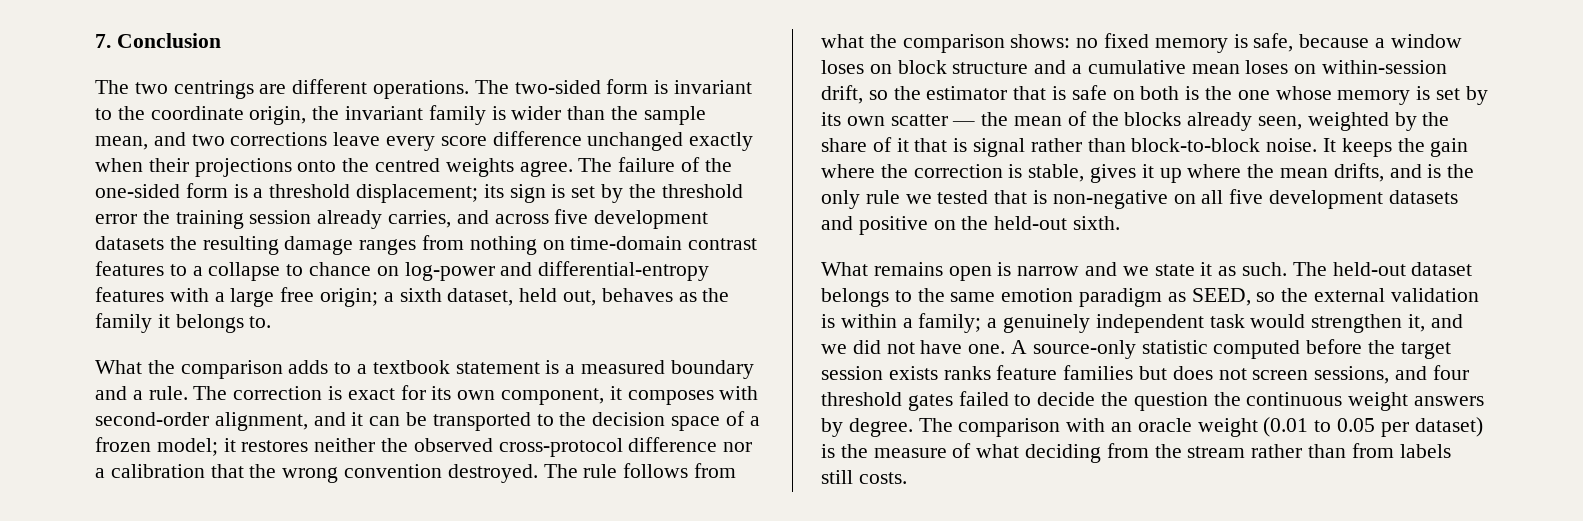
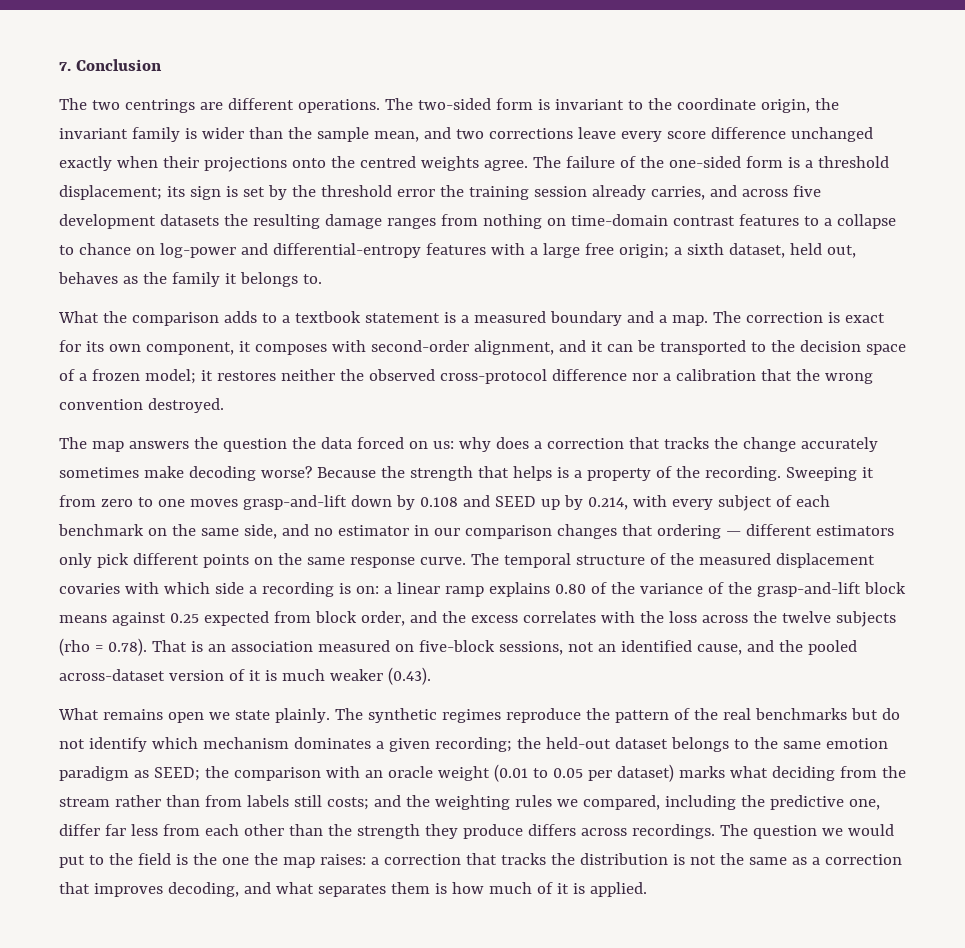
[148,386,188,400] rule. -> [671,315,708,326] map.
[543,463,737,478] [821,33,1462,53] [821,60,1448,74] [821,85,1488,105] [821,111,1450,131] [821,137,1469,157] [821,163,1475,183] [821,189,1458,209] [821,216,1121,235] [821,262,1327,281] The rule follows from what the comparison shows: no fixed memory is safe, because a window loses on block structure and a cumulative mean loses on within-session drift, so the estimator that is safe on both is the one whose memory is set by its own scatter — the mean of the blocks already seen, weighted by the share of it that is signal rather than block-to-block noise. It keeps the gain where the correction is stable, gives it up where the mean drifts, and is the only rule we tested that is non-negative on all five development datasets and positive on the held-out sixth. // What remains open is narrow and we state it as such. The -> [59,437,878,452] [59,466,874,481] [59,495,830,511] [58,524,894,539] [59,553,875,568] [59,582,906,597] [59,611,896,627] [59,638,857,656] [59,667,431,685] [58,708,900,723] [59,737,541,752] // The map answers the question the data forced on us: why does a correction that tracks the change accurately sometimes make decoding worse? Because the strength that helps is a property of the recording. Sweeping it from zero to one moves grasp-and-lift down by 0.108 and SEED up by 0.214, with every subject of each benchmark on the same side, and no estimator in our comparison changes that ordering — different estimators only pick different points on the same response curve. The temporal structure of the measured displacement covaries with which side a recording is on: a linear ramp explains 0.80 of the variance of the grasp-and-lift block means against 0.25 expected from block order, and the excess correlates with the loss across the twelve subjects (rho = 0.78). That is an association measured on five-block sessions, not an identified cause, and the pooled across-dataset version of it is much weaker (0.43). // What remains open we state plainly. The synthetic regimes reproduce the pattern of the real benchmarks but do not identify which mechanism dominates a given recording; the
[1191,288,1479,306] [821,313,1463,333] [821,339,1451,359] [821,365,1469,384] [821,391,1485,411] [821,418,953,437] SEED, so the external validation is within a family; a genuinely independent task would strengthen it, and we did not have one. A source-only statistic computed before the target session exists ranks feature families but does not screen sessions, and four threshold gates failed to decide the question the continuous weight answers by degree. The -> [153,766,229,781] SEED; the
[821,443,972,458] is the measure of -> [678,766,725,778] marks
[858,472,907,484] costs. -> [326,795,880,810] [59,824,894,839] [59,853,902,868] [59,882,647,897] costs; and the weighting rules we compared, including the predictive one, differ far less from each other than the strength they produce differs across recordings. The question we would put to the field is the one the map raises: a correction that tracks the distribution is not the same as a correction that improves decoding, and what separates them is how much of it is applied.

